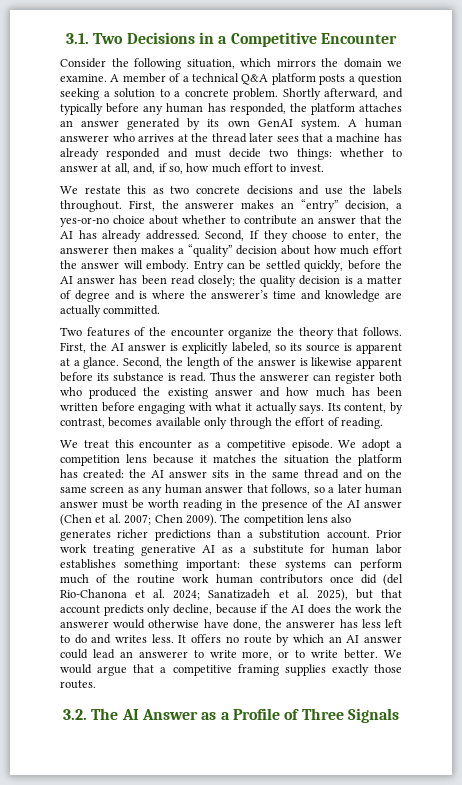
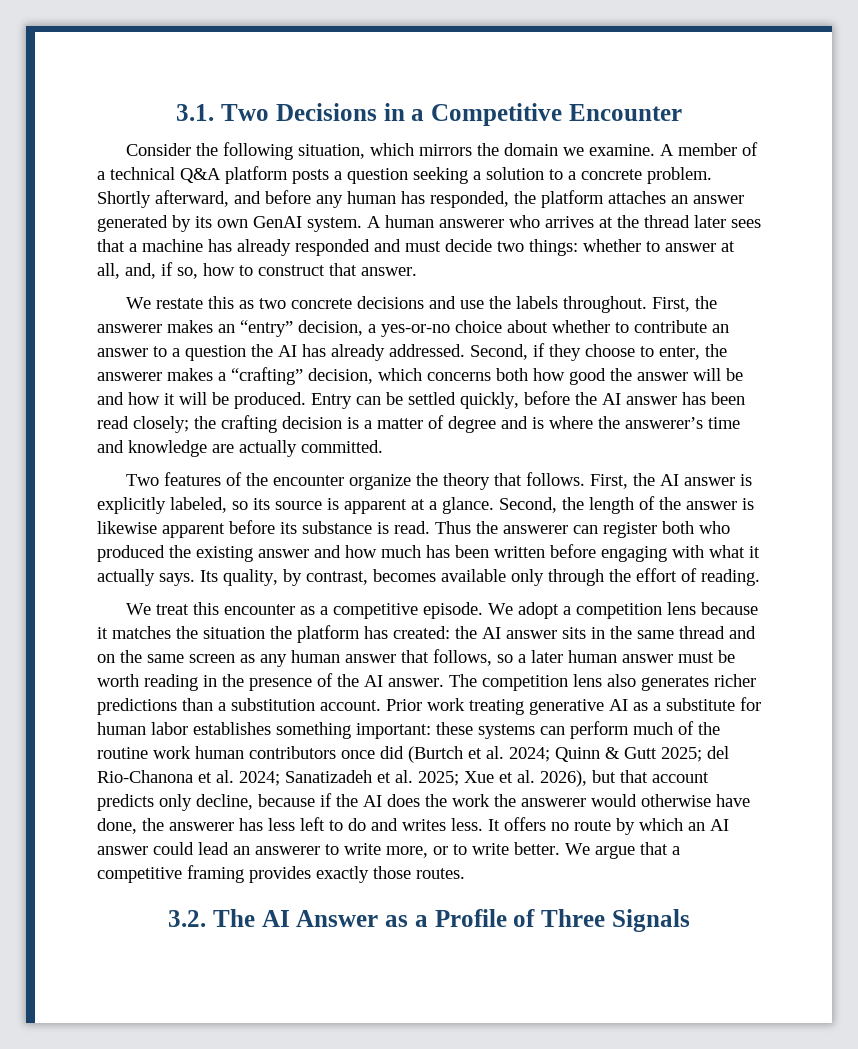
[60,103,103,115] typically -> (261, 197) none
[211,163,324,173] much effort to invest. -> [239,263,417,276] to construct that answer.
[360,215,381,224] that -> [153,345,246,361] to a question
[250,230,259,239] If -> [533,343,545,357] if
[112,245,137,254] then -> (162, 376) none
[187,244,402,257] [60,260,190,272] “quality” decision about how much effort the answer will embody. -> [231,367,743,385] [97,392,306,409] “crafting” decision, which concerns both how good the answer will be and how it will be produced.
[260,275,297,287] quality -> [221,415,277,433] crafting
[344,403,387,413] content, -> [223,569,278,586] quality,
[363,501,402,508] [60,514,217,526] answer (Chen et al. 2007; Chen 2009). -> [388,678,444,687] answer.
[382,574,403,586] (del -> [408,746,729,763] (Burtch et al. 2024; Quinn & Gutt 2025; del
[316,589,348,601] 2025), -> [418,770,587,787] 2025; Xue et al. 2026),
[60,664,92,674] would -> (590, 849) none
[284,664,326,676] supplies -> [249,866,311,883] provides

